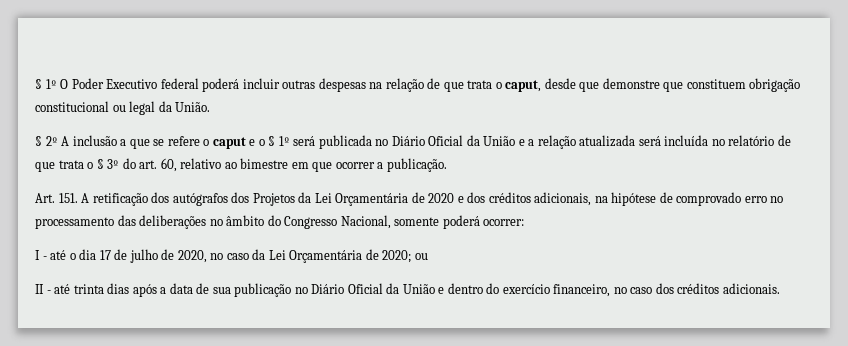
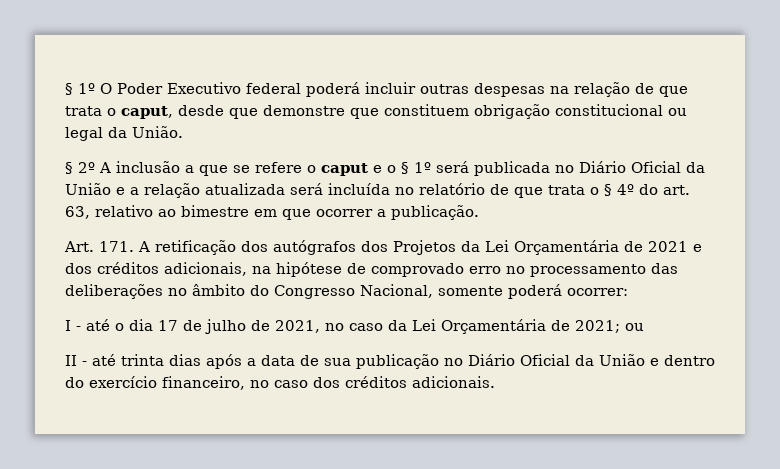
[107,159,120,169] 3º -> [617,184,634,195] 4º
[160,158,177,172] 60, -> [65,206,90,219] 63,
[58,193,78,203] 151. -> [99,241,134,252] 171.
[428,193,455,203] 2020 -> [648,241,688,252] 2021
[177,250,207,263] 2020, -> [275,320,320,333] 2021,
[382,250,412,263] 2020; -> [575,320,620,333] 2021;

